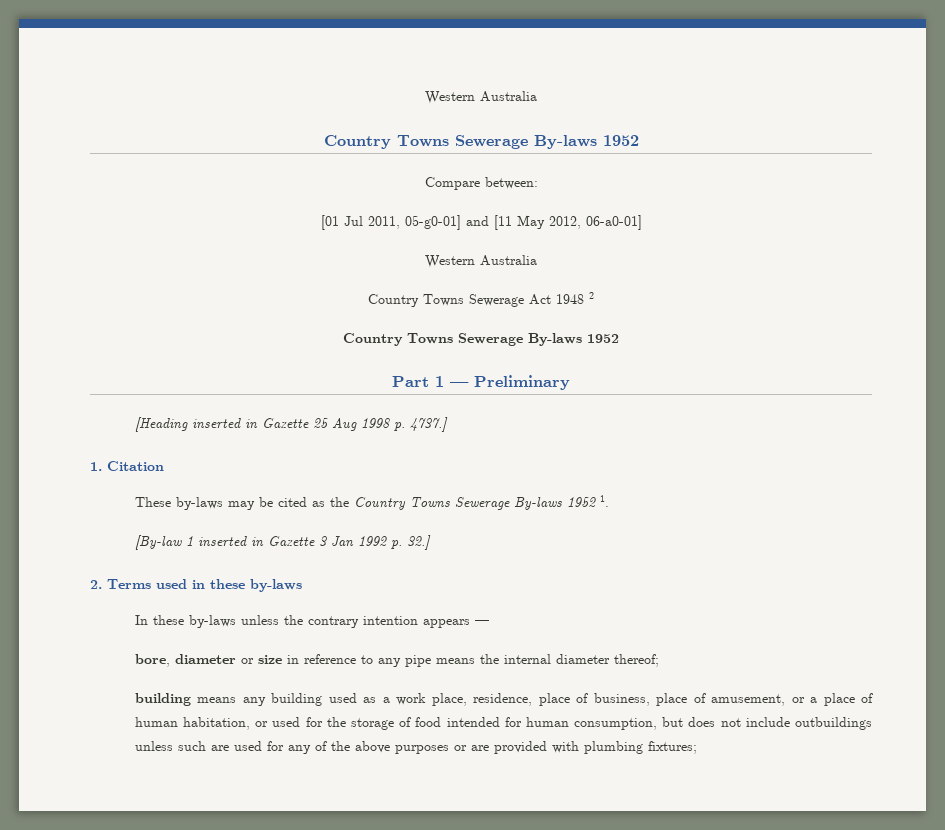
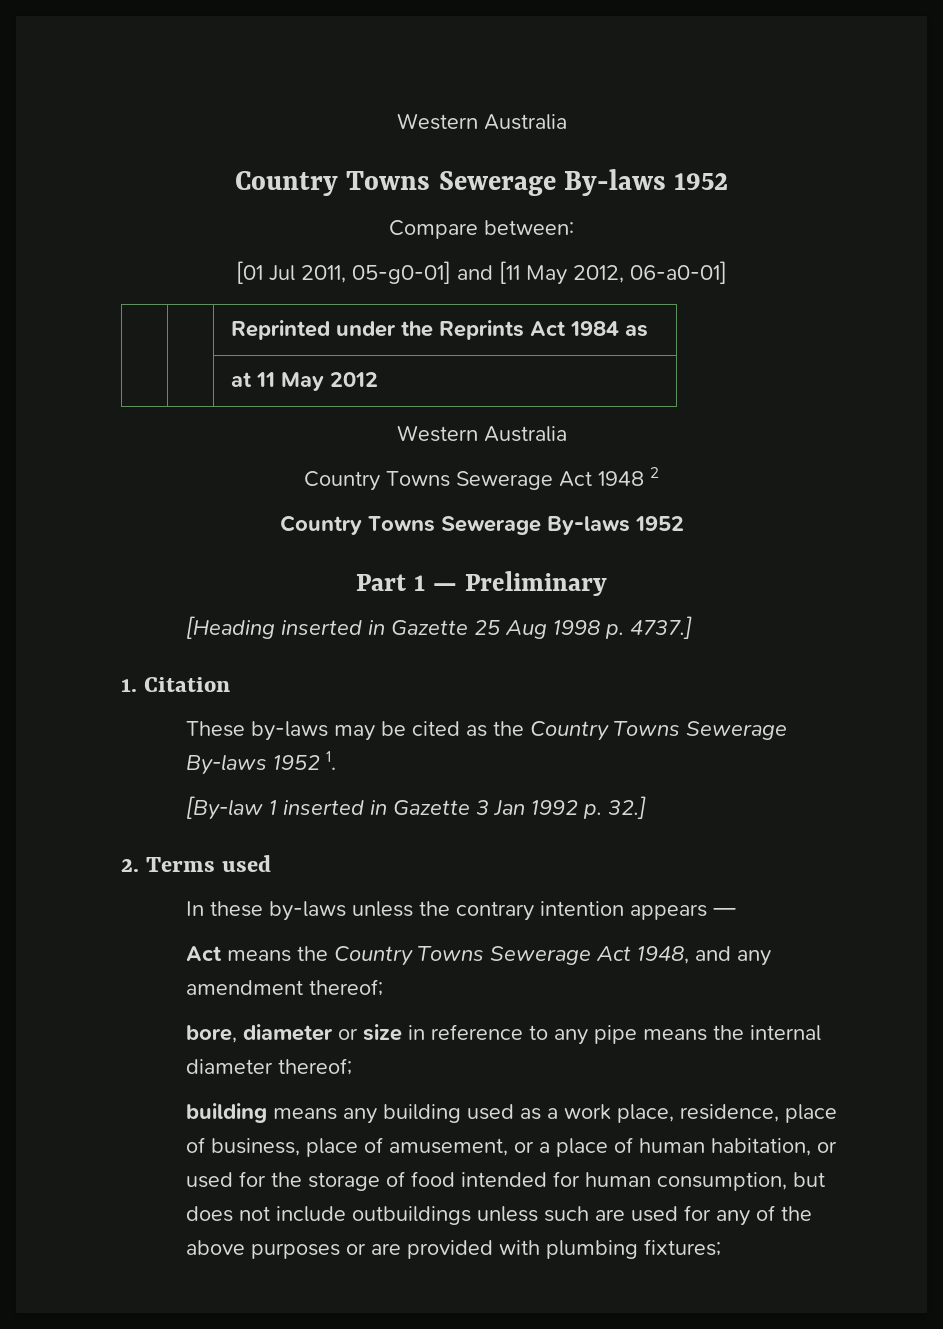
(642, 222) none -> [230,320,648,340] [230,372,378,391] // | | Reprinted under the Reprints Act 1984 as // | | at 11 May 2012
[192,579,302,592] in these by-laws -> (272, 863) none
(489, 622) none -> [185,946,771,966] [185,979,383,996] // Act means the Country Towns Sewerage Act 1948, and any amendment thereof;

